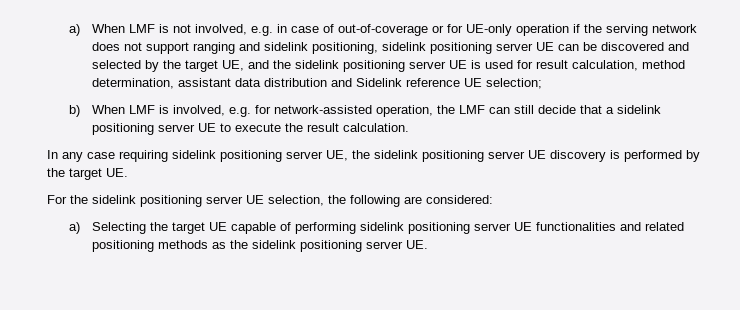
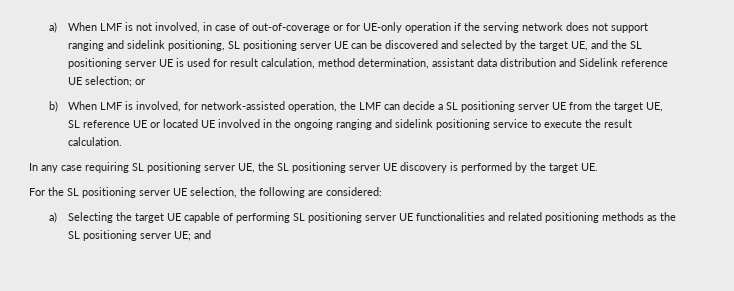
[250,26,273,36] e.g. -> (201, 27) none
[381,42,426,51] sidelink -> [228,41,241,49] SL
[294,60,339,69] sidelink -> [630,41,643,49] SL
(542, 83) none -> [135,79,146,85] or
[228,107,251,117] e.g. -> (182, 106) none
[513,105,661,114] [91,123,216,135] still decide that a sidelink positioning server UE -> [403,101,664,112] [68,119,529,130] decide a SL positioning server UE from the target UE, SL reference UE or located UE involved in the ongoing ranging and sidelink positioning service
[172,150,216,159] sidelink -> [132,163,144,171] SL
[374,150,418,159] sidelink -> [277,163,289,171] SL
[92,195,136,204] sidelink -> [67,188,79,196] SL
[359,222,404,231] sidelink -> [293,213,306,221] SL
[251,240,428,252] sidelink positioning server UE. -> [68,230,212,241] SL positioning server UE; and

